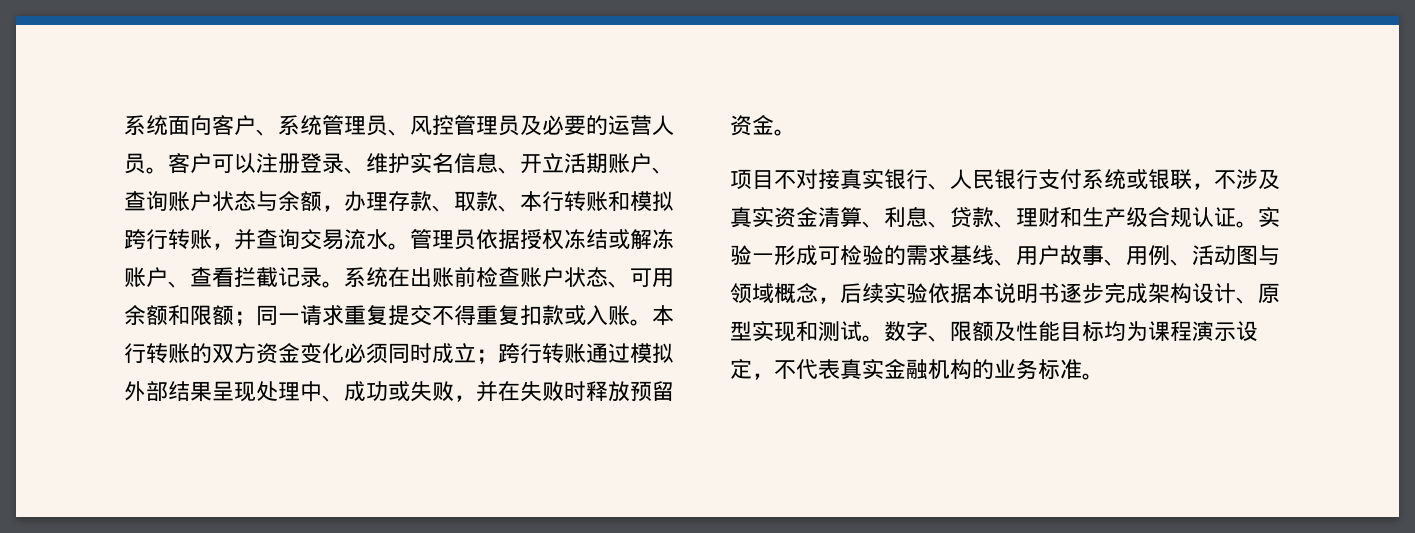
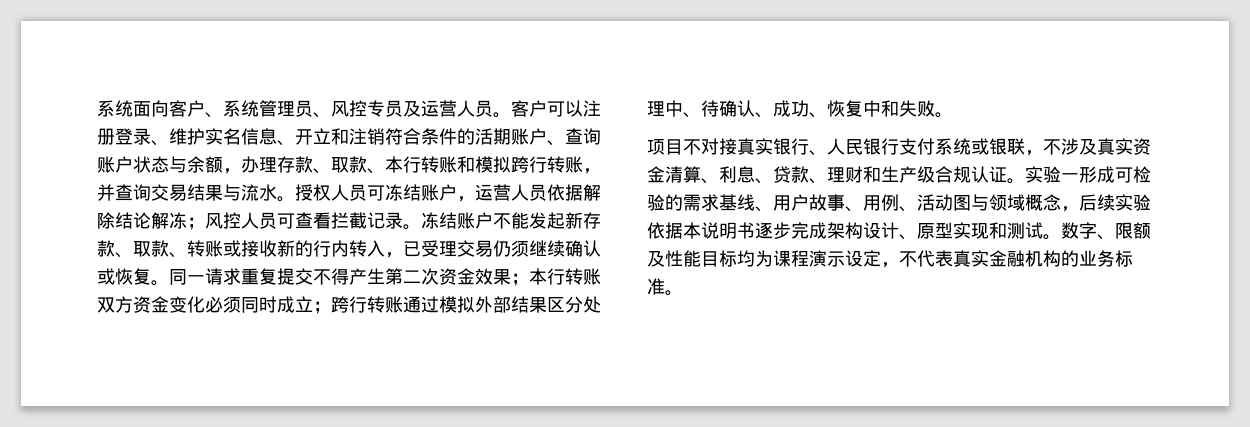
[454,115,608,136] 管理员及必要的 -> [367,100,421,117] 专员及
(564, 163) none -> [331,128,475,145] 和注销符合条件的
[344,229,674,250] [124,266,674,288] [124,305,256,326] 流水。管理员依据授权冻结或解冻账户、查看拦截记录。系统在出账前检查账户状态、可用余额和限额； -> [187,184,601,202] [97,212,601,230] [97,240,601,258] [97,268,169,286] 结果与流水。授权人员可冻结账户，运营人员依据解除结论解冻；风控人员可查看拦截记录。冻结账户不能发起新存款、取款、转账或接收新的行内转入，已受理交易仍须继续确认或恢复。
[476,305,674,326] [124,343,212,364] 重复扣款或入账。本行转账的 -> [349,268,601,286] 产生第二次资金效果；本行转账
[212,381,256,402] 呈现 -> [547,296,583,313] 区分
[344,381,674,402] [730,115,774,136] 成功或失败，并在失败时释放预留资金 -> [701,100,935,118] 待确认、成功、恢复中和失败

